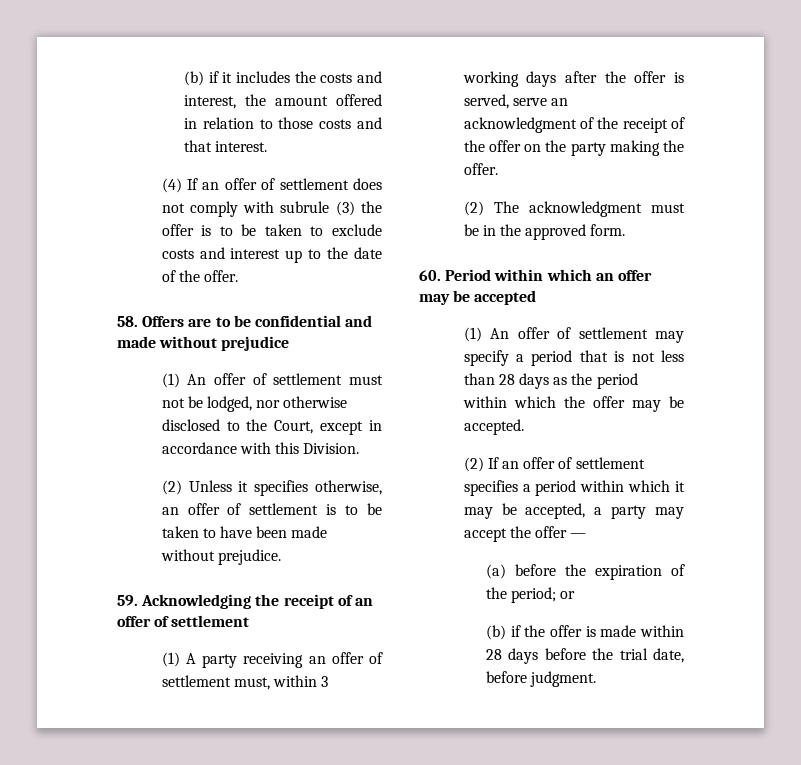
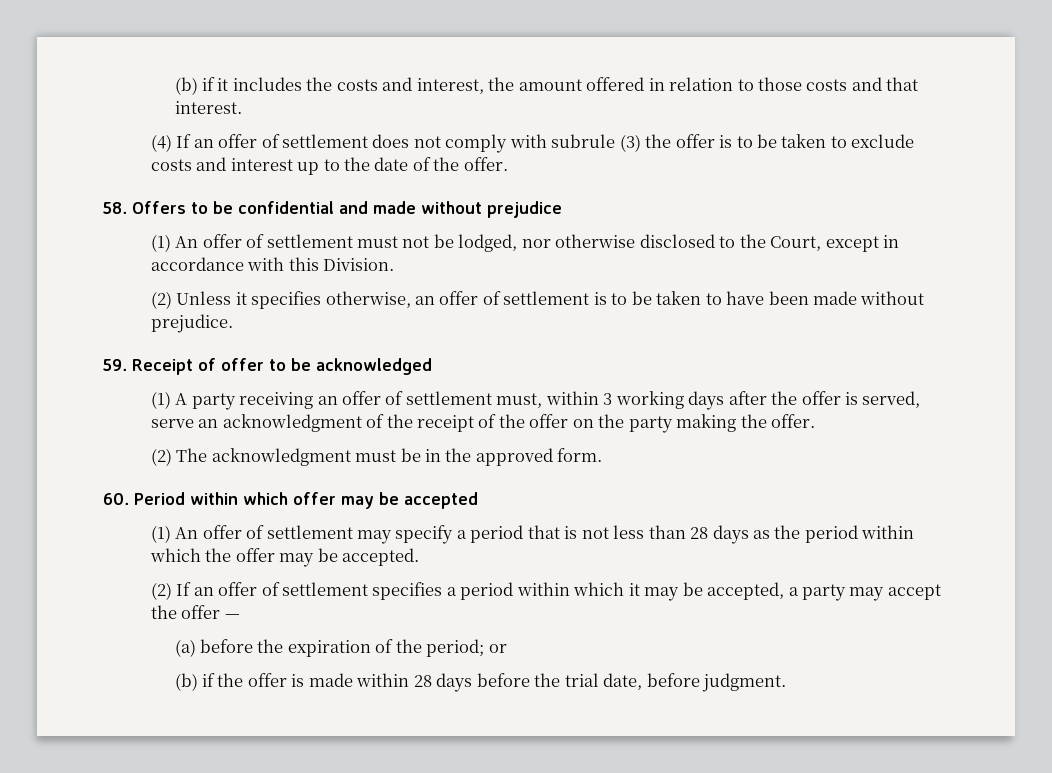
[188,318,212,327] are -> (186, 207) none
[141,594,373,609] [117,615,250,627] Acknowledging the receipt of an offer of settlement -> [132,358,432,375] Receipt of offer to be acknowledged
[595,273,614,281] an -> (288, 498) none

